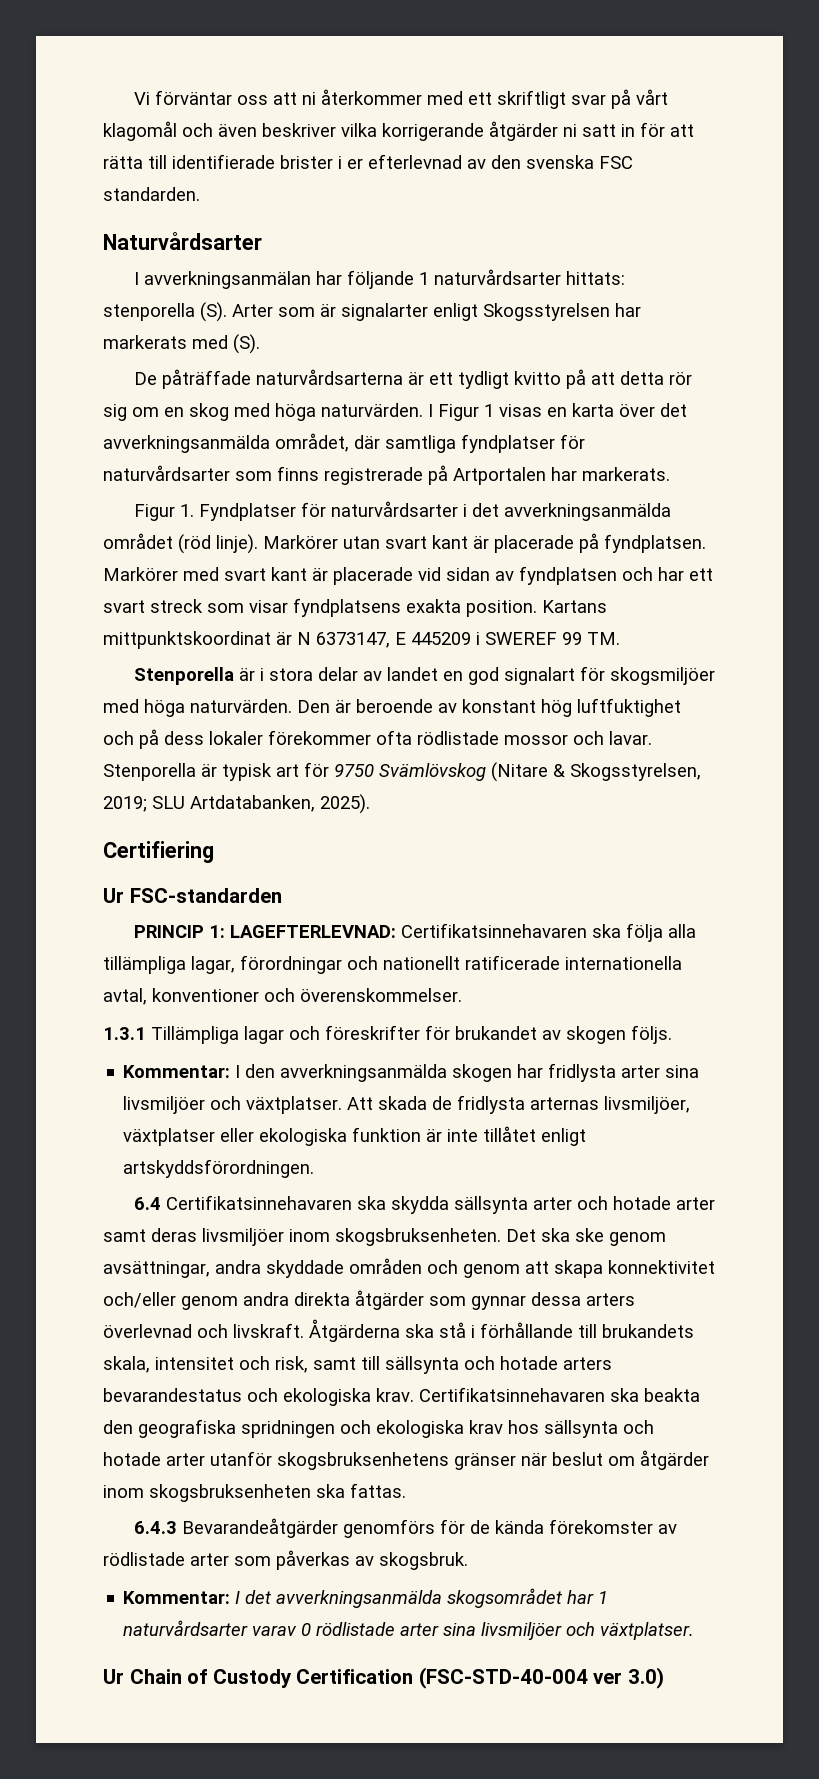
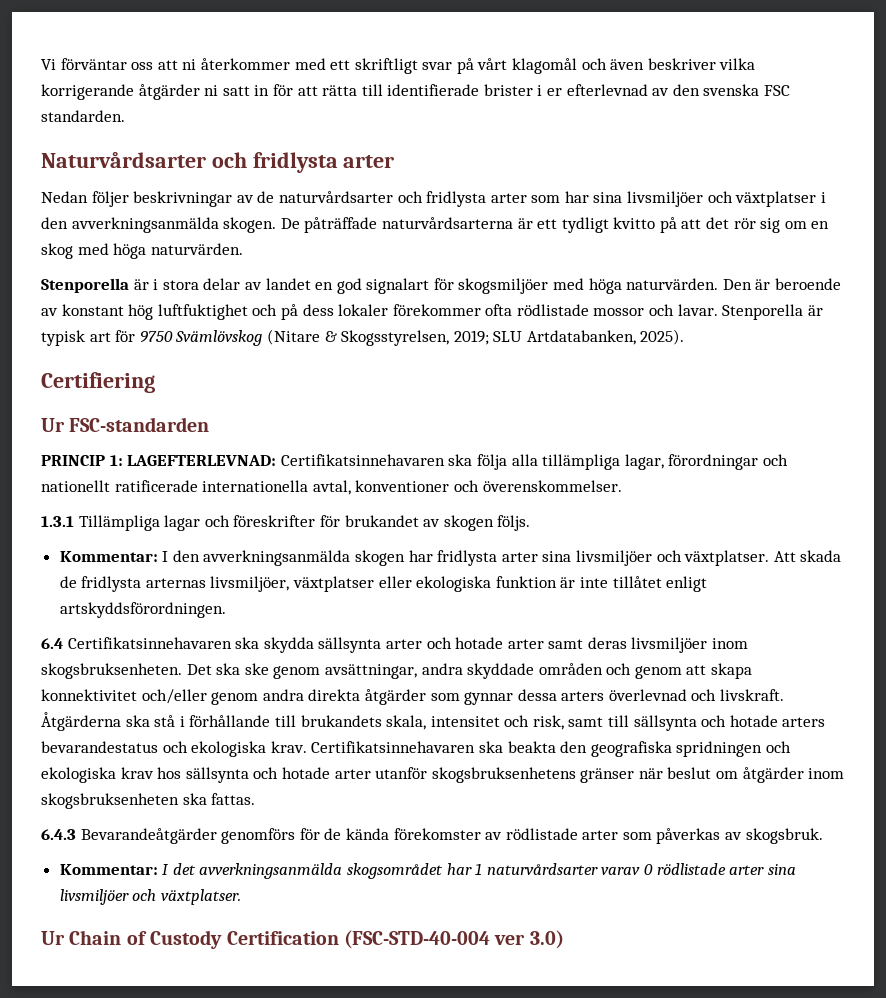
[133,269,625,289] [103,302,641,322] [103,334,260,354] // I avverkningsanmälan har följande 1 naturvårdsarter hittats: stenporella (S). Arter som är signalarter enligt Skogsstyrelsen har markerats med (S). // -> [211,152,395,173] [41,191,826,207] [41,217,277,233] och fridlysta arter // Nedan följer beskrivningar av de naturvårdsarter och fridlysta arter som har sina livsmiljöer och växtplatser i den avverkningsanmälda skogen.
[619,371,664,385] detta -> [706,217,730,229] det
[428,403,687,421] [103,433,585,453] [103,465,670,485] [133,501,671,521] [103,533,706,554] [103,566,713,585] [103,598,607,617] [103,631,620,649] I Figur 1 visas en karta över det avverkningsanmälda området, där samtliga fyndplatser för naturvårdsarter som finns registrerade på Artportalen har markerats. // Figur 1. Fyndplatser för naturvårdsarter i det avverkningsanmälda området (röd linje). Markörer utan svart kant är placerade på fyndplatsen. Markörer med svart kant är placerade vid sidan av fyndplatsen och har ett svart streck som visar fyndplatsens exakta position. Kartans mittpunktskoordinat är N 6373147, E 445209 i SWEREF 99 TM. -> (243, 249) none

